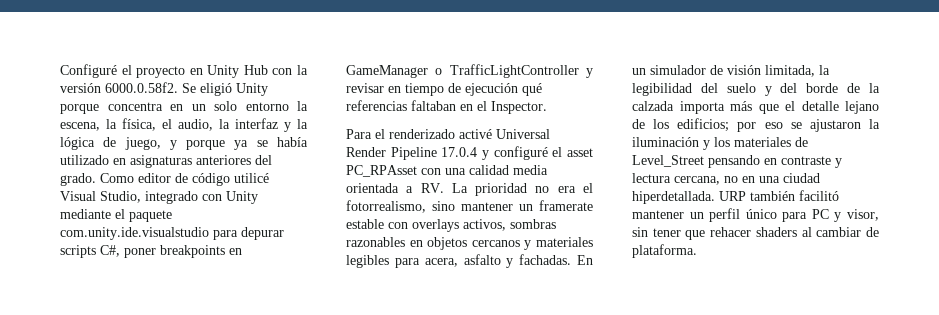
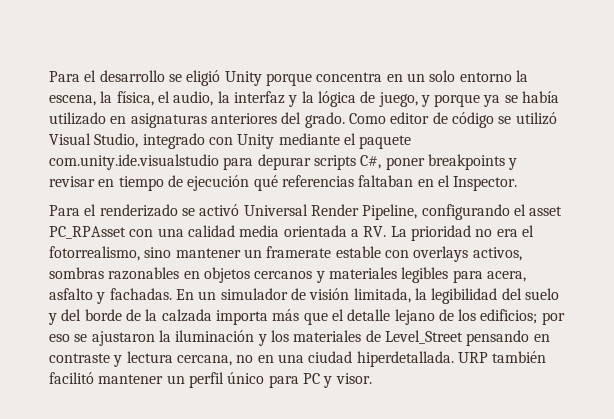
[60,64,309,78] [60,82,196,93] Configuré el proyecto en Unity Hub con la versión 6000.0.58f2. Se -> [49,70,182,82] Para el desarrollo se
[234,173,269,183] utilicé -> [498,112,557,125] se utilizó
[229,248,242,255] [346,64,579,78] en GameManager o TrafficLightController -> (505, 162) none
[459,129,550,139] [346,146,548,160] activé Universal Render Pipeline 17.0.4 y configuré -> [181,204,510,220] se activó Universal Render Pipeline, configurando
[847,209,879,221] [632,227,879,240] [632,244,697,258] visor, sin tener que rehacer shaders al cambiar de plataforma. -> [335,373,372,384] visor.

